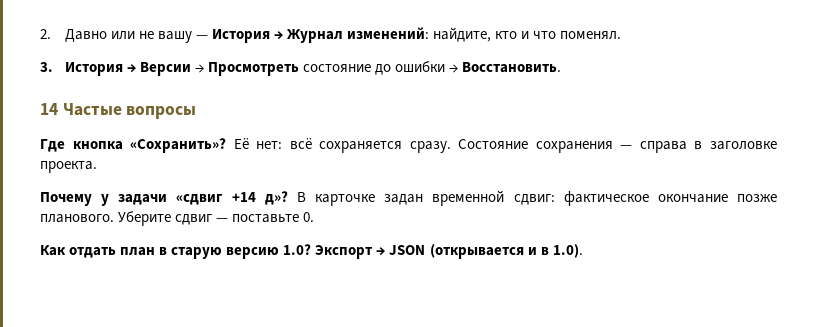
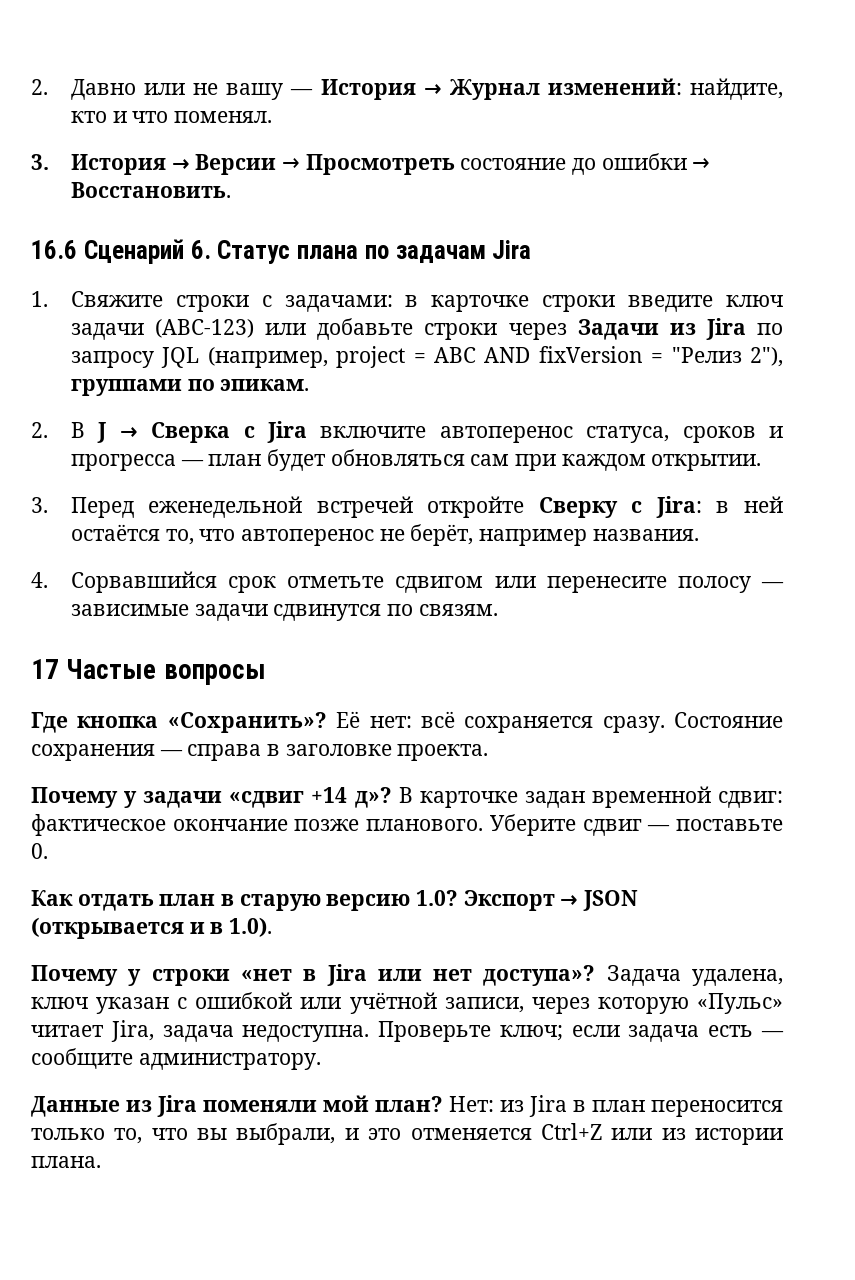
[40,103,58,115] 14 -> [31,239,532,264] [31,291,783,312] [70,318,783,340] [70,346,783,368] [70,379,310,396] [31,421,783,443] [70,449,762,471] [31,496,783,518] [70,524,699,546] [31,571,784,593] [70,604,498,621] [31,659,59,679] 16.6 Сценарий 6. Статус плана по задачам Jira // 1. Свяжите строки с задачами: в карточке строки введите ключ задачи (ABC-123) или добавьте строки через Задачи из Jira по запросу JQL (например, project = ABC AND fixVersion = "Релиз 2"), группами по эпикам. // 2. В J → Сверка с Jira включите автоперенос статуса, сроков и прогресса — план будет обновляться сам при каждом открытии. // 3. Перед еженедельной встречей откройте Сверку с Jira: в ней остаётся то, что автоперенос не берёт, например названия. // 4. Сорвавшийся срок отметьте сдвигом или перенесите полосу — зависимые задачи сдвинутся по связям. // 17
(583, 251) none -> [31,964,783,986] [31,992,783,1014] [31,1020,785,1042] [31,1048,321,1070] [31,1095,783,1117] [31,1123,784,1145] [31,1156,101,1168] // Почему у строки «нет в Jira или нет доступа»? Задача удалена, ключ указан с ошибкой или учётной записи, через которую «Пульс» читает Jira, задача недоступна. Проверьте ключ; если задача есть — сообщите администратору. // Данные из Jira поменяли мой план? Нет: из Jira в план переносится только то, что вы выбрали, и это отменяется Ctrl+Z или из истории плана.

